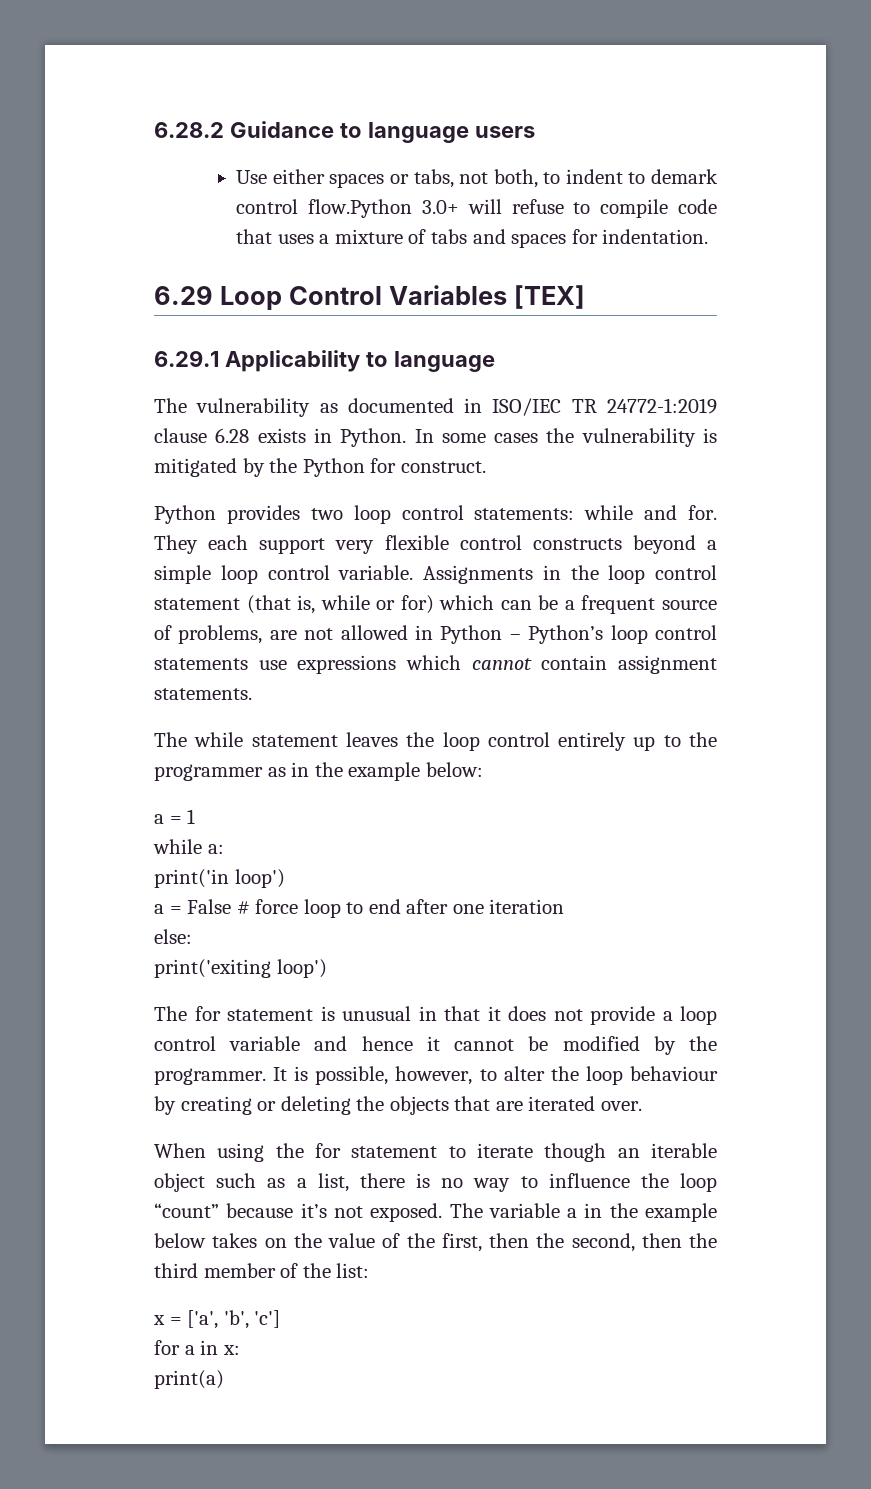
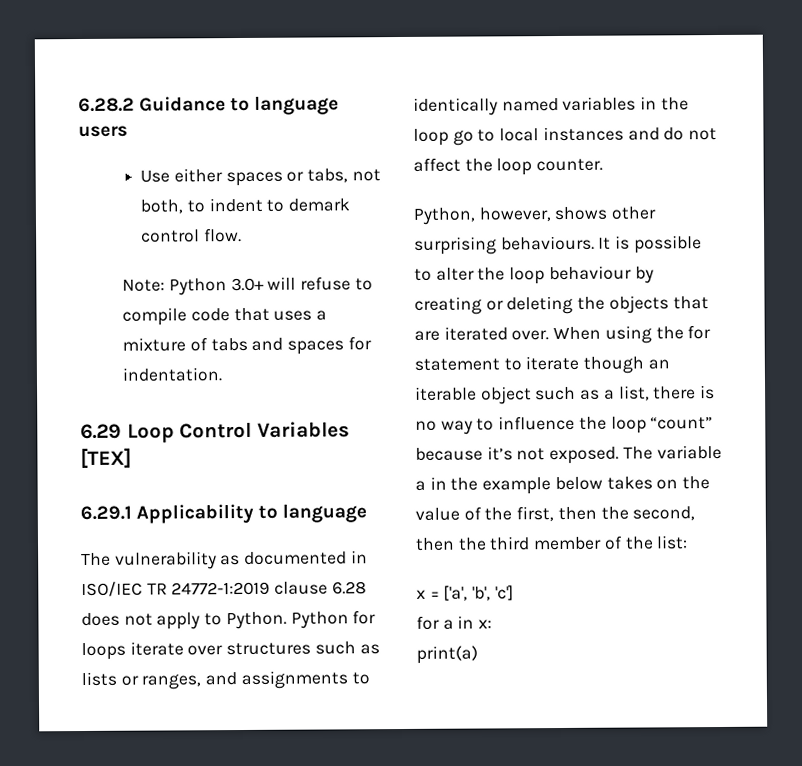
[308,199,413,218] flow.Python -> [204,227,243,243] [122,278,227,296] flow. // Note: Python
[257,428,717,447] [154,458,486,477] [154,505,717,524] [154,535,717,554] [154,565,717,584] [154,595,718,614] [154,625,717,644] [154,655,717,674] [154,688,252,700] [154,732,717,751] [154,762,483,781] [154,809,196,824] [153,839,224,854] [154,869,285,888] [154,899,565,918] [154,929,192,944] [154,959,327,978] [154,1006,717,1025] [154,1036,717,1055] [154,1066,473,1085] exists in Python. In some cases the vulnerability is mitigated by the Python for construct. // Python provides two loop control statements: while and for. They each support very flexible control constructs beyond a simple loop control variable. Assignments in the loop control statement (that is, while or for) which can be a frequent source of problems, are not allowed in Python – Python’s loop control statements use expressions which cannot contain assignment statements. // The while statement leaves the loop control entirely up to the programmer as in the example below: // a = 1 // while a: // print('in loop') // a = False # force loop to end after one iteration // else: // print('exiting loop') // The for statement is unusual in that it does not provide a loop control variable and hence it cannot be modified by the programmer. It is possible, however, -> [81,610,377,630] [81,641,380,661] [81,670,370,690] [413,96,689,116] [413,126,718,146] [413,157,604,176] [413,206,657,225] [414,235,702,255] does not apply to Python. Python for loops iterate over structures such as lists or ranges, and assignments to identically named variables in the loop go to local instances and do not affect the loop counter. // Python, however, shows other surprising behaviours. It is possible
(642, 1106) // -> (550, 335) none

